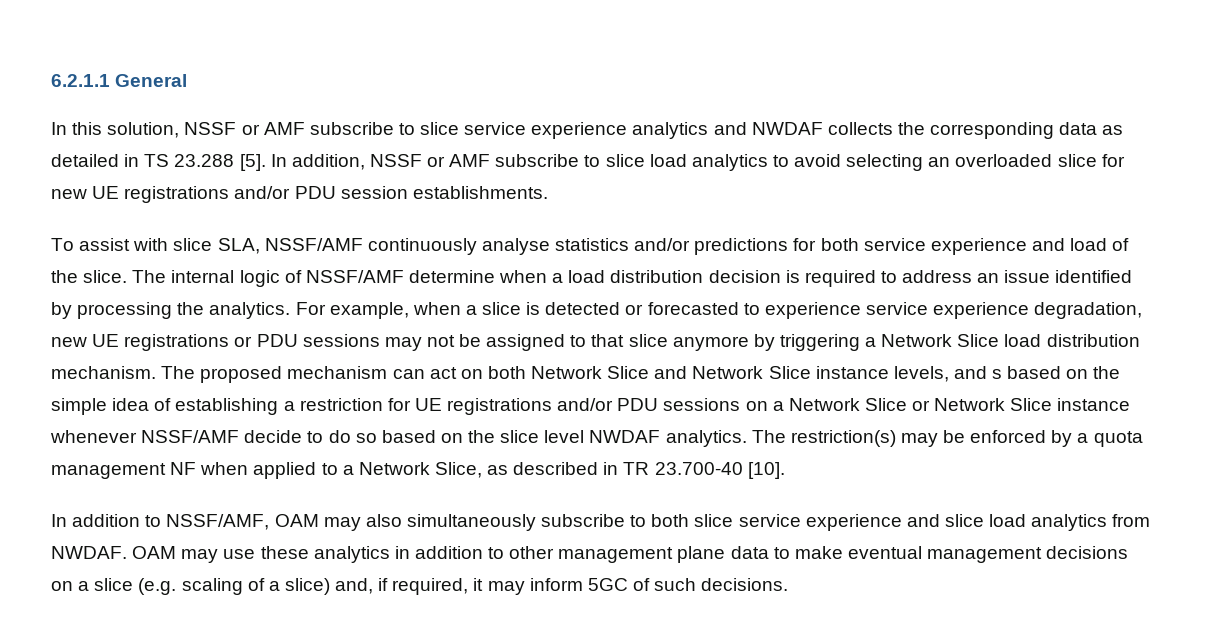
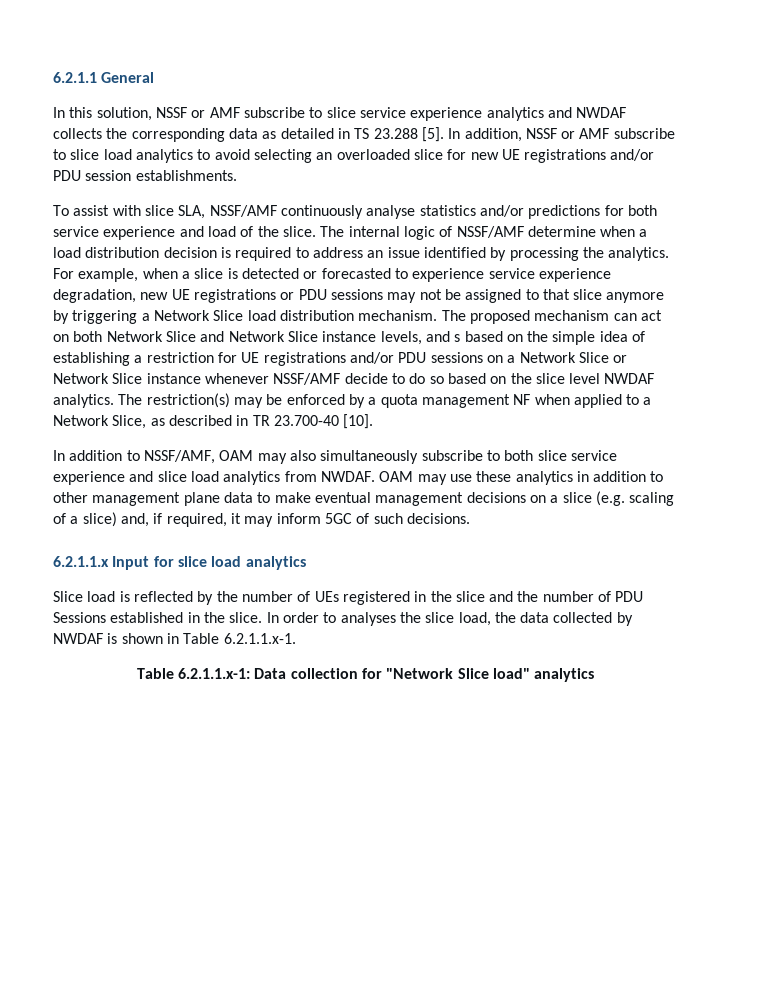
(789, 584) none -> [53,556,306,570] [53,591,644,605] [53,612,633,626] [53,633,296,644] [136,668,595,682] // 6.2.1.1.x Input for slice load analytics // Slice load is reflected by the number of UEs registered in the slice and the number of PDU Sessions established in the slice. In order to analyses the slice load, the data collected by NWDAF is shown in Table 6.2.1.1.x-1. // Table 6.2.1.1.x-1: Data collection for "Network Slice load" analytics

